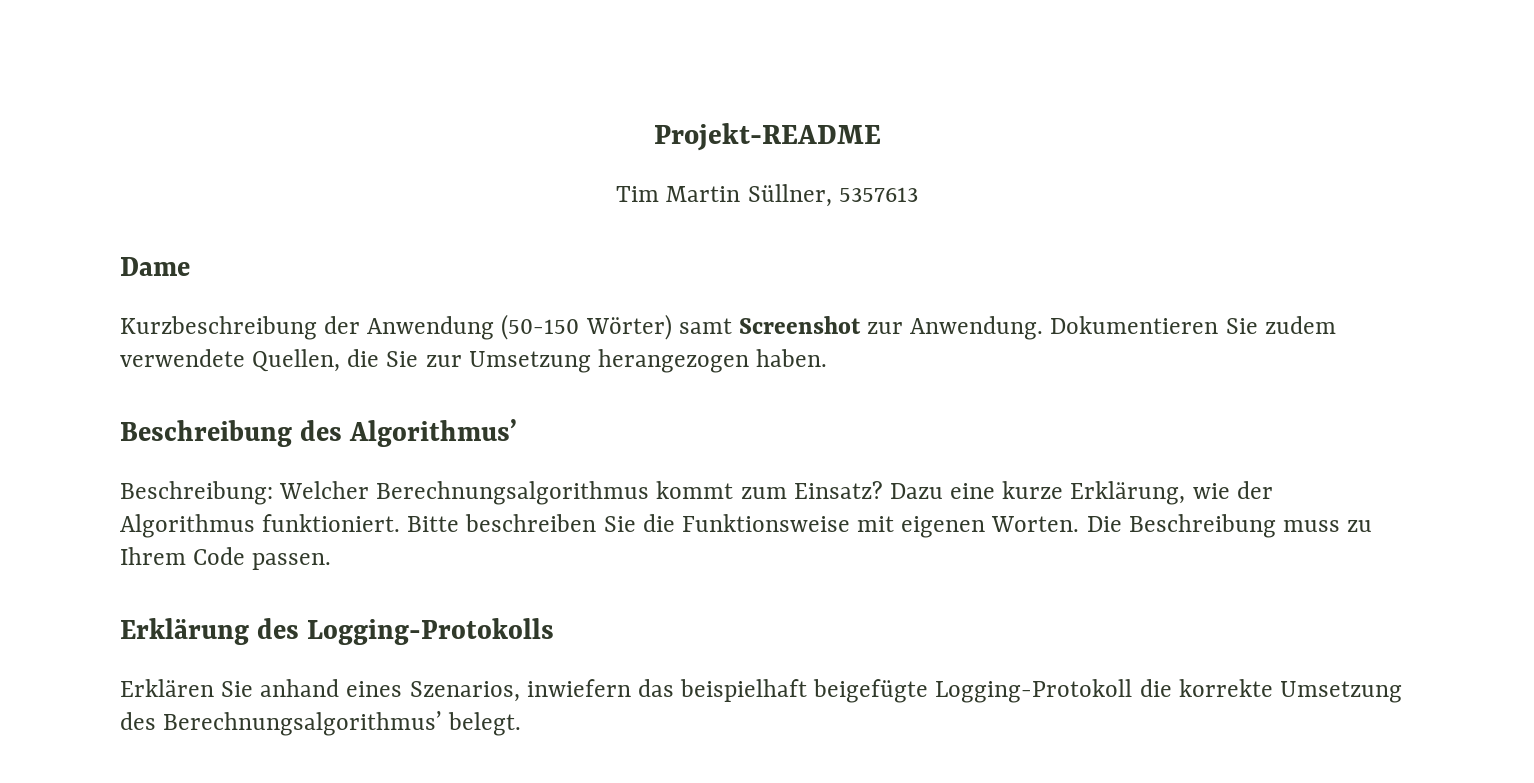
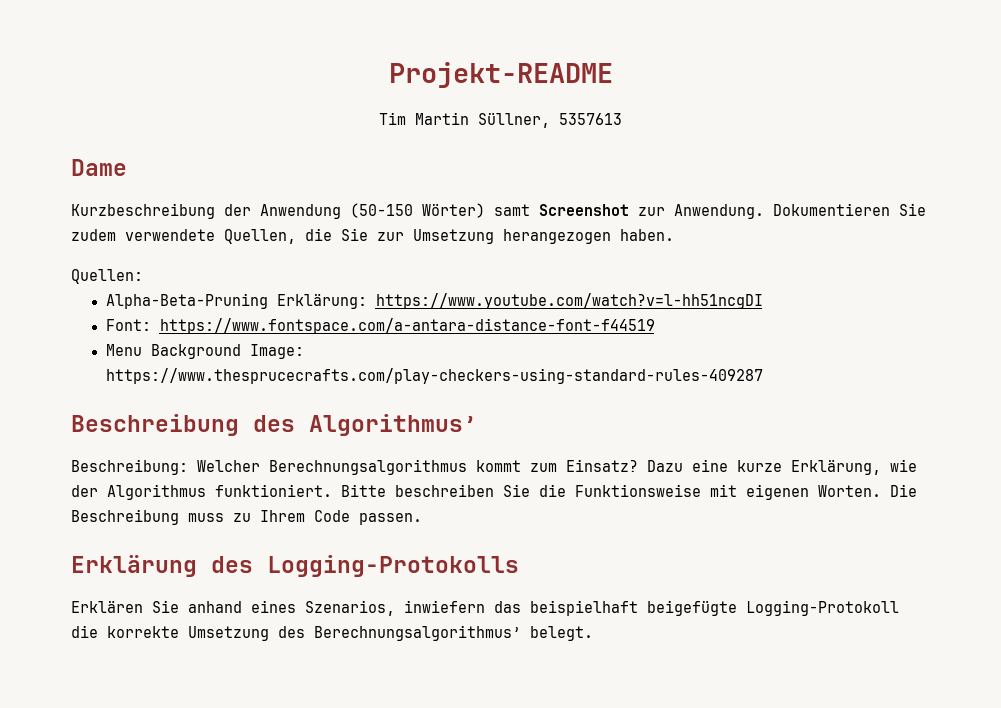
(828, 358) none -> [71,269,143,284] [105,293,763,309] [105,318,655,334] [105,344,304,359] [105,368,763,384] // Quellen: // Alpha-Beta-Pruning Erklärung: https://www.youtube.com/watch?v=l-hh51ncgDI // Font: https://www.fontspace.com/a-antara-distance-font-f44519 // Menu Background Image: https://www.thesprucecrafts.com/play-checkers-using-standard-rules-409287

